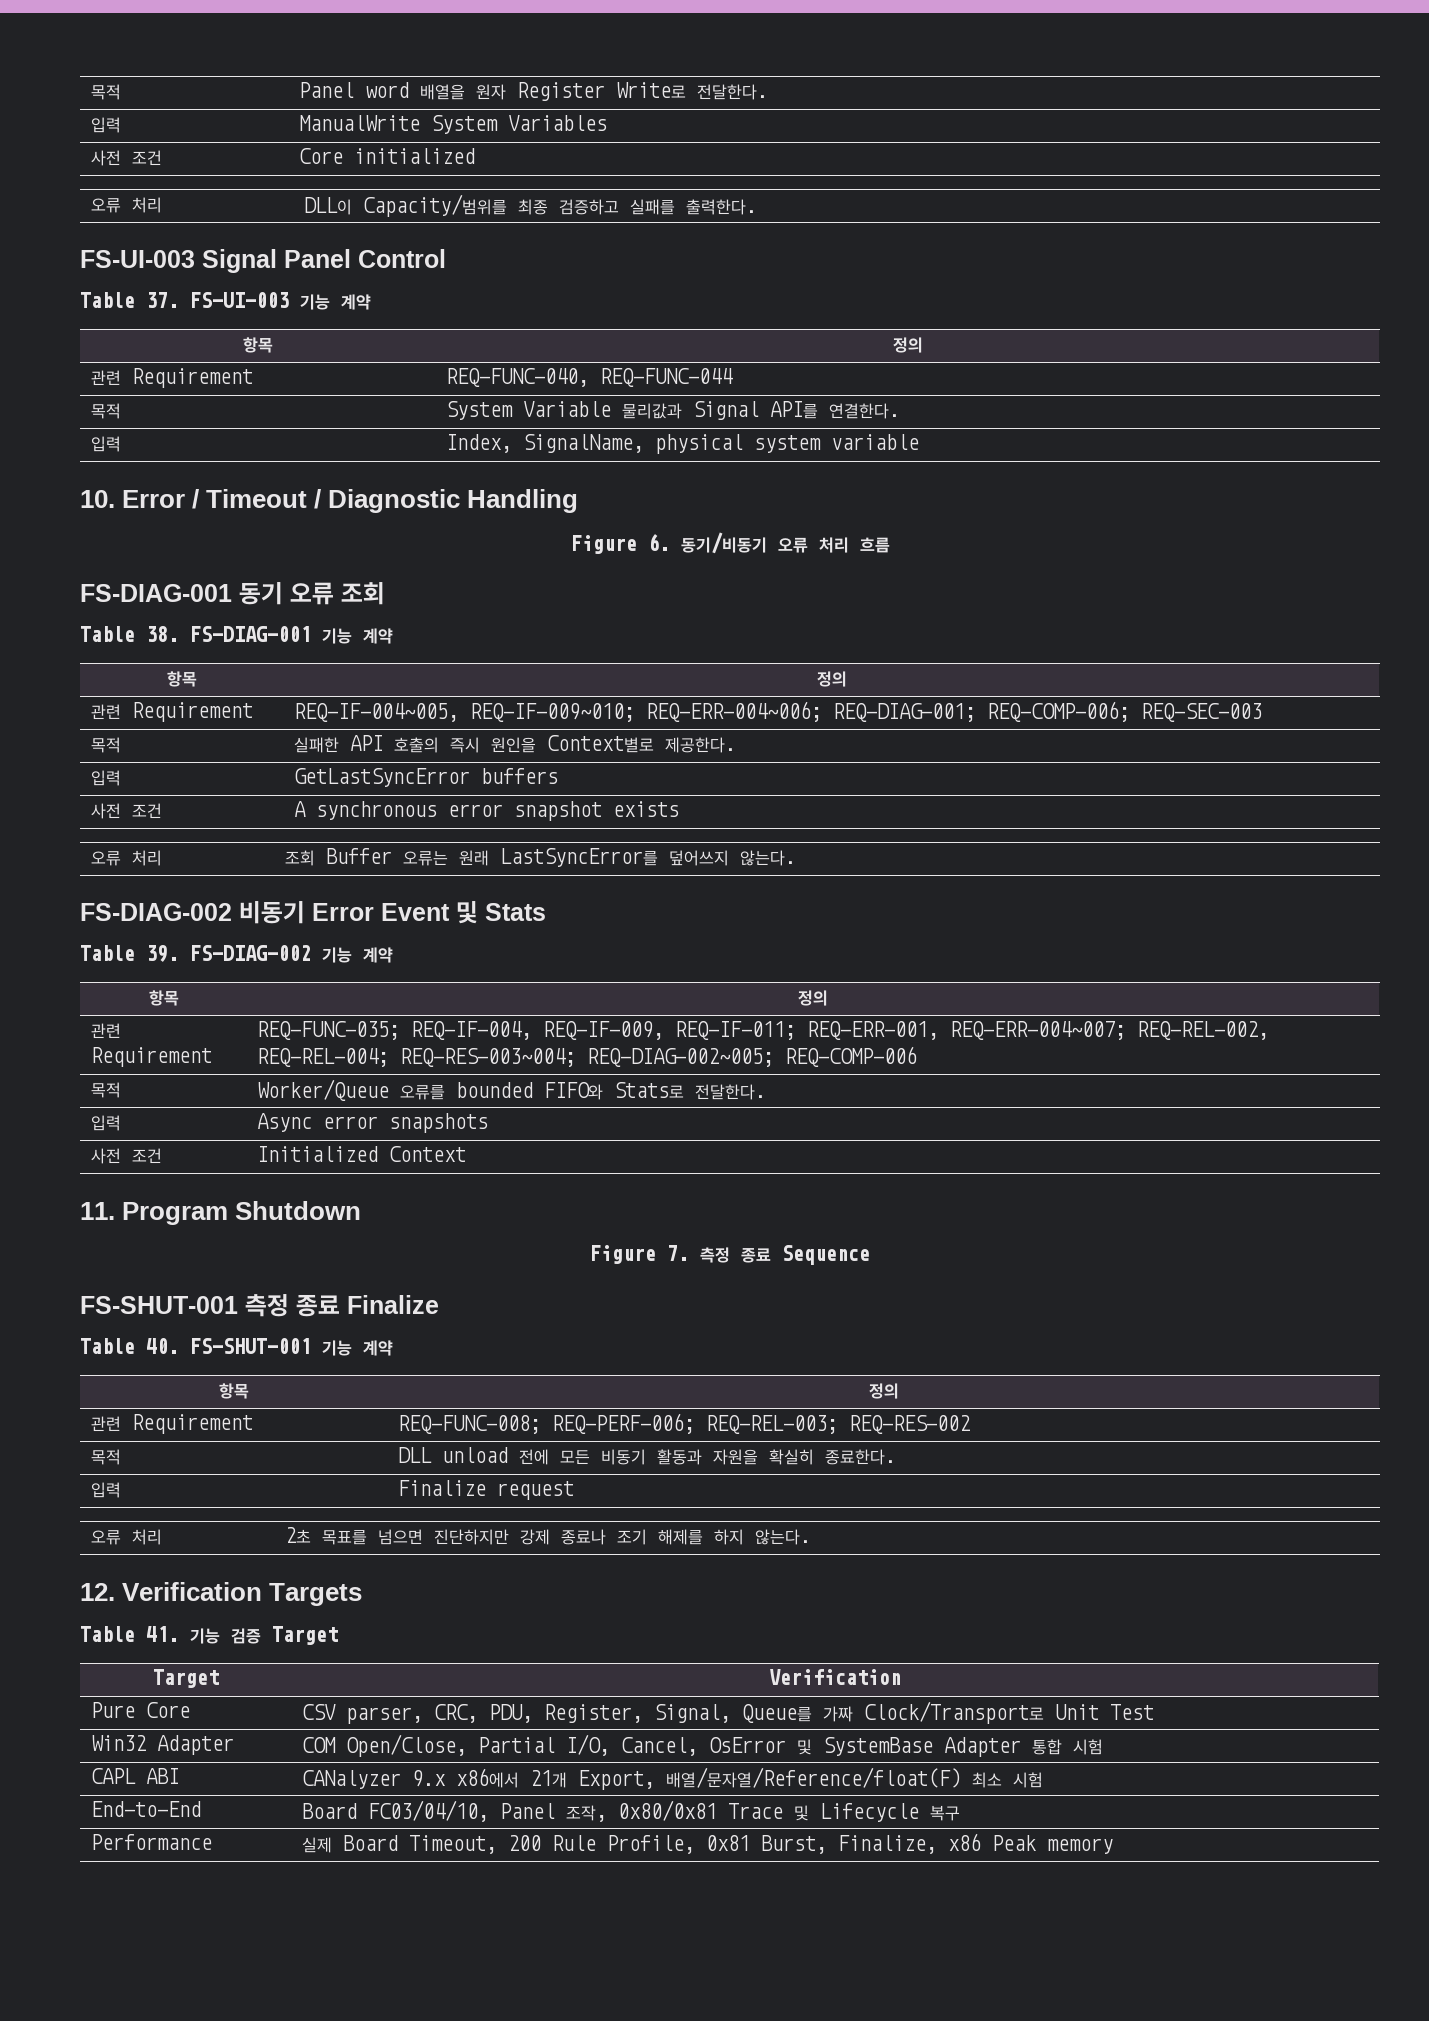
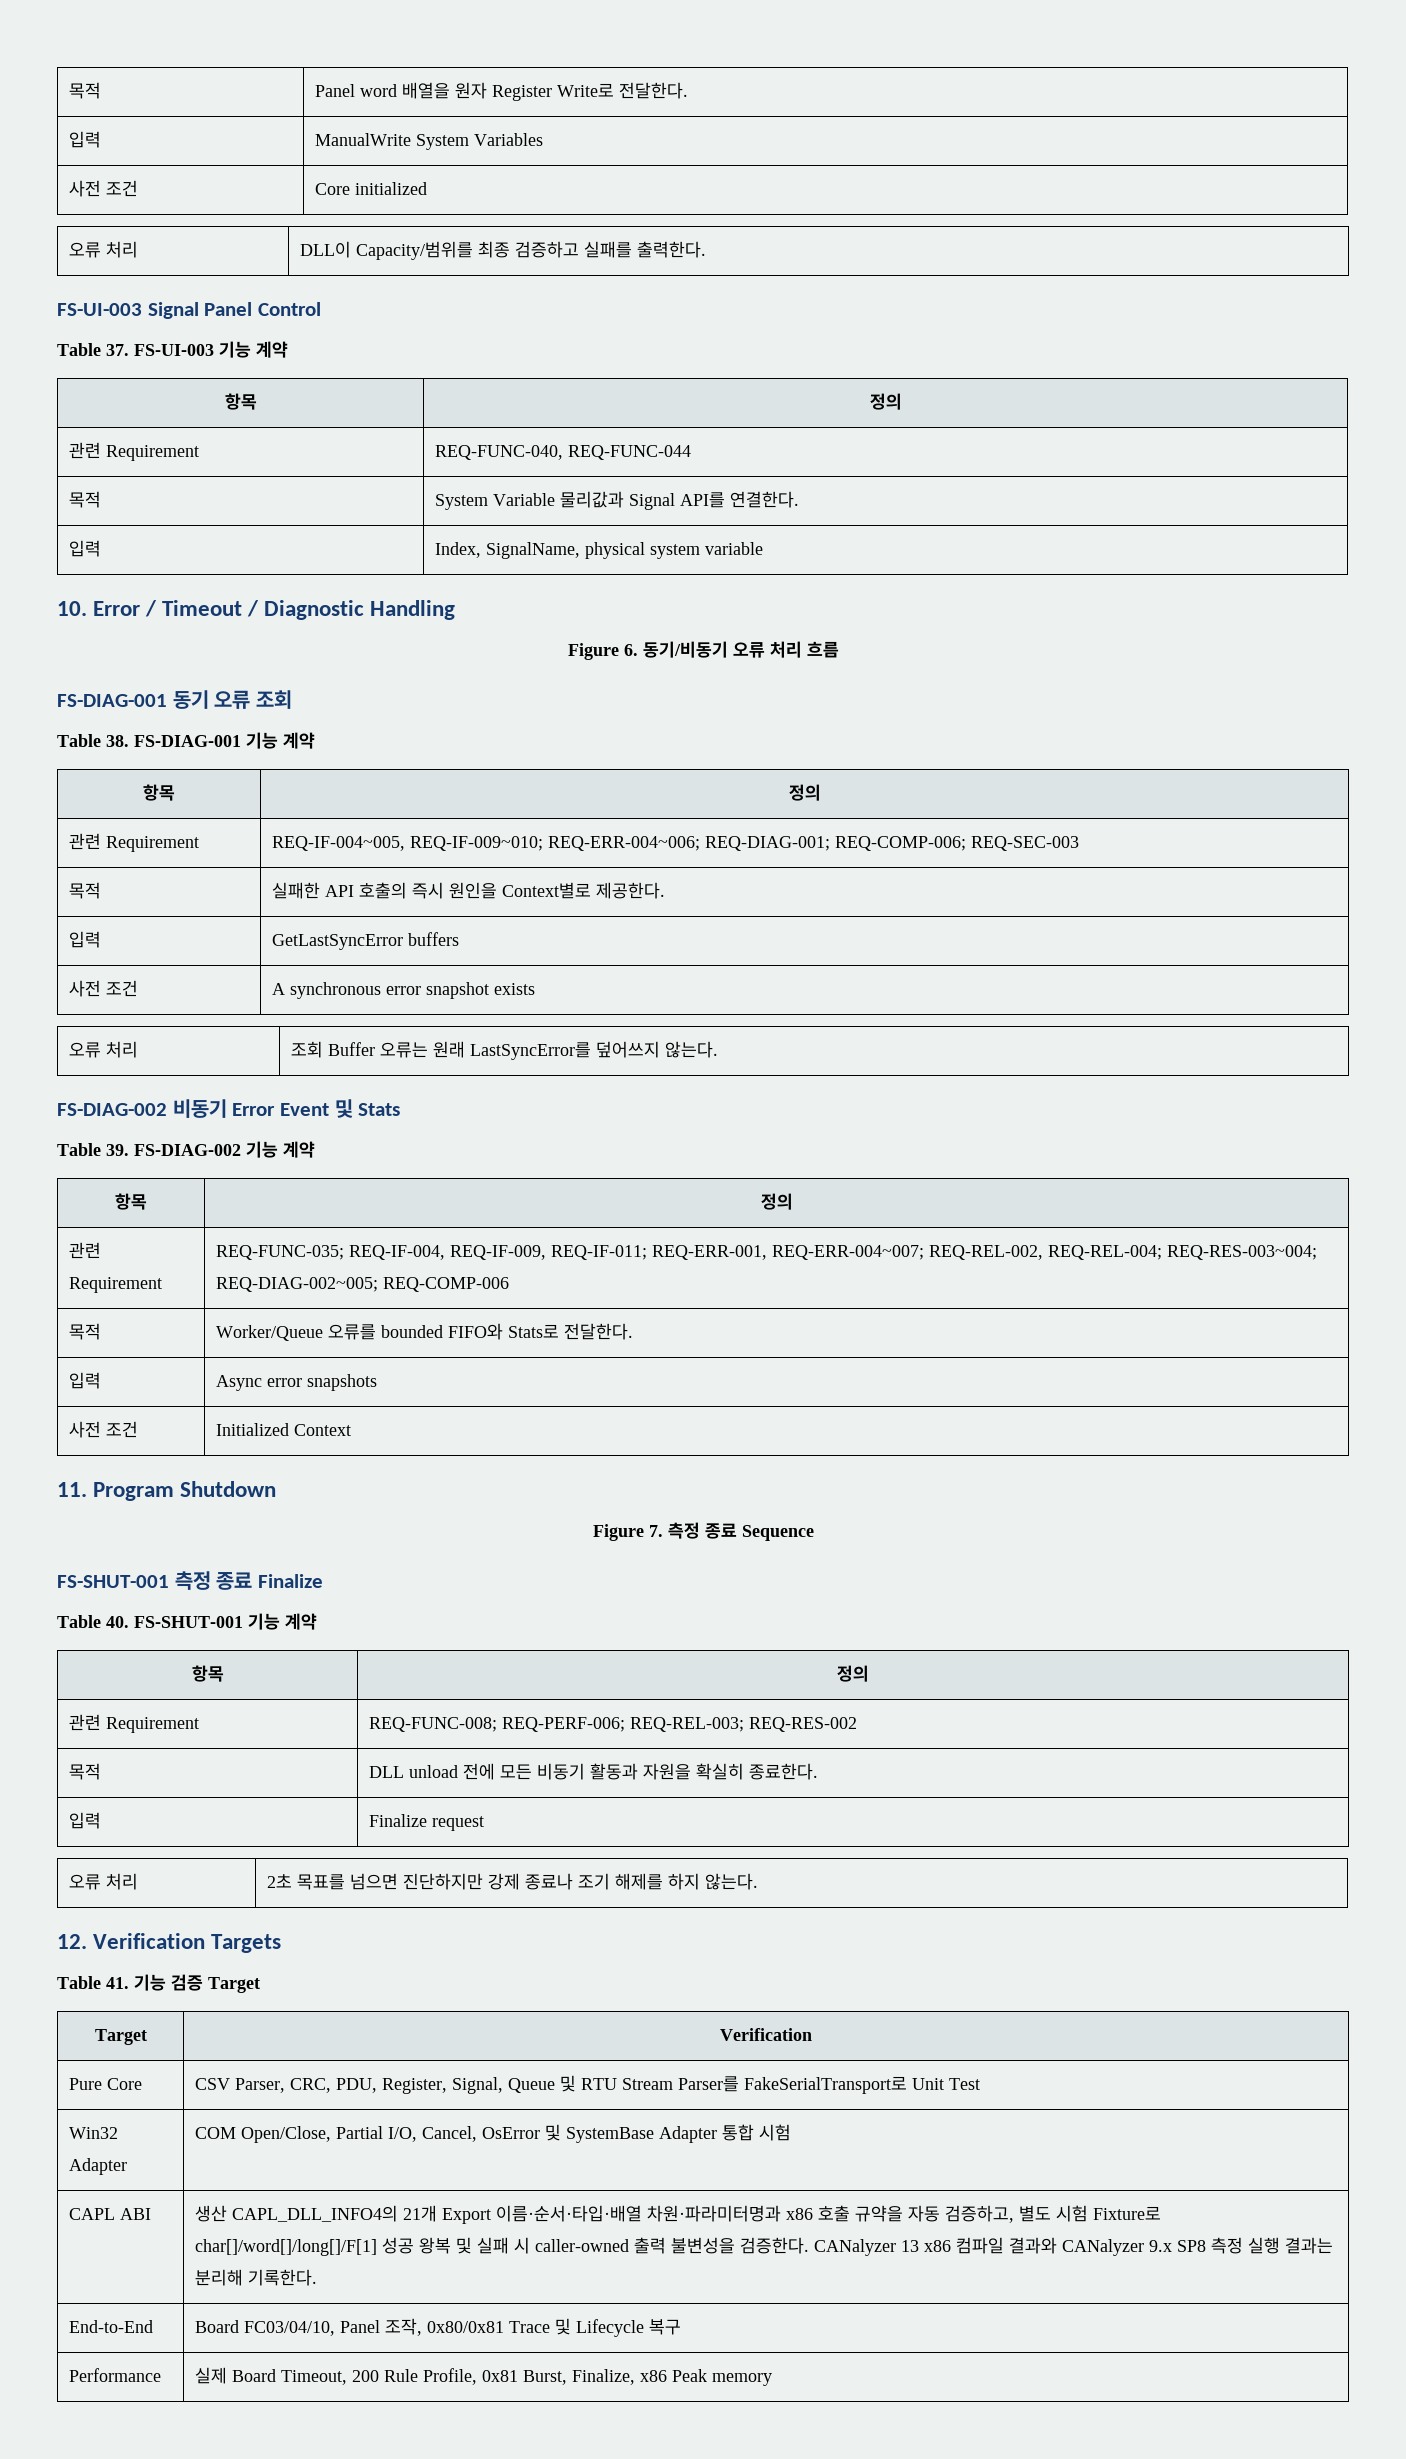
[345,1707,423,1724] parser, -> [235,2078,286,2093] Parser,
[741,1701,1044,1724] Queue를 가짜 Clock/Transport로 -> [508,2075,908,2094] Queue 및 RTU Stream Parser를 FakeSerialTransport로
[301,1767,1043,1790] CANalyzer 9.x x86에서 21개 Export, 배열/문자열/Reference/float(F) 최소 시험 -> [195,2205,1162,2224] [195,2237,1334,2256] [195,2269,318,2286] 생산 CAPL_DLL_INFO4의 21개 Export 이름·순서·타입·배열 차원·파라미터명과 x86 호출 규약을 자동 검증하고, 별도 시험 Fixture로 char[]/word[]/long[]/F[1] 성공 왕복 및 실패 시 caller-owned 출력 불변성을 검증한다. CANalyzer 13 x86 컴파일 결과와 CANalyzer 9.x SP8 측정 실행 결과는 분리해 기록한다.

